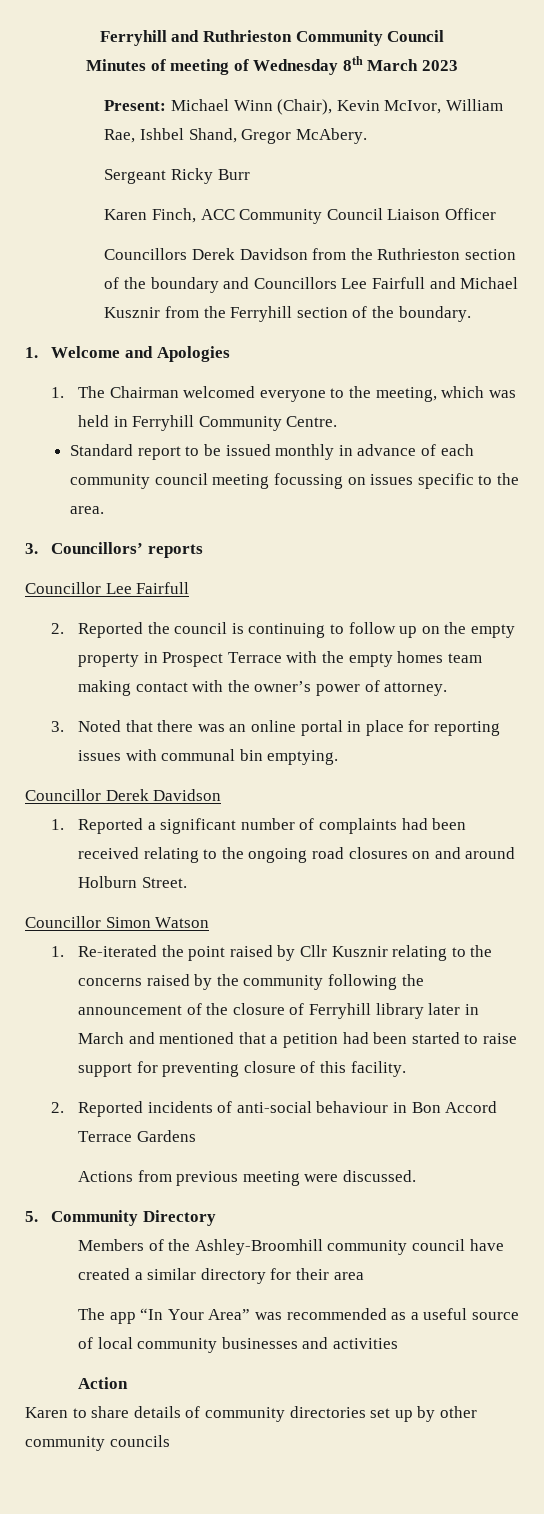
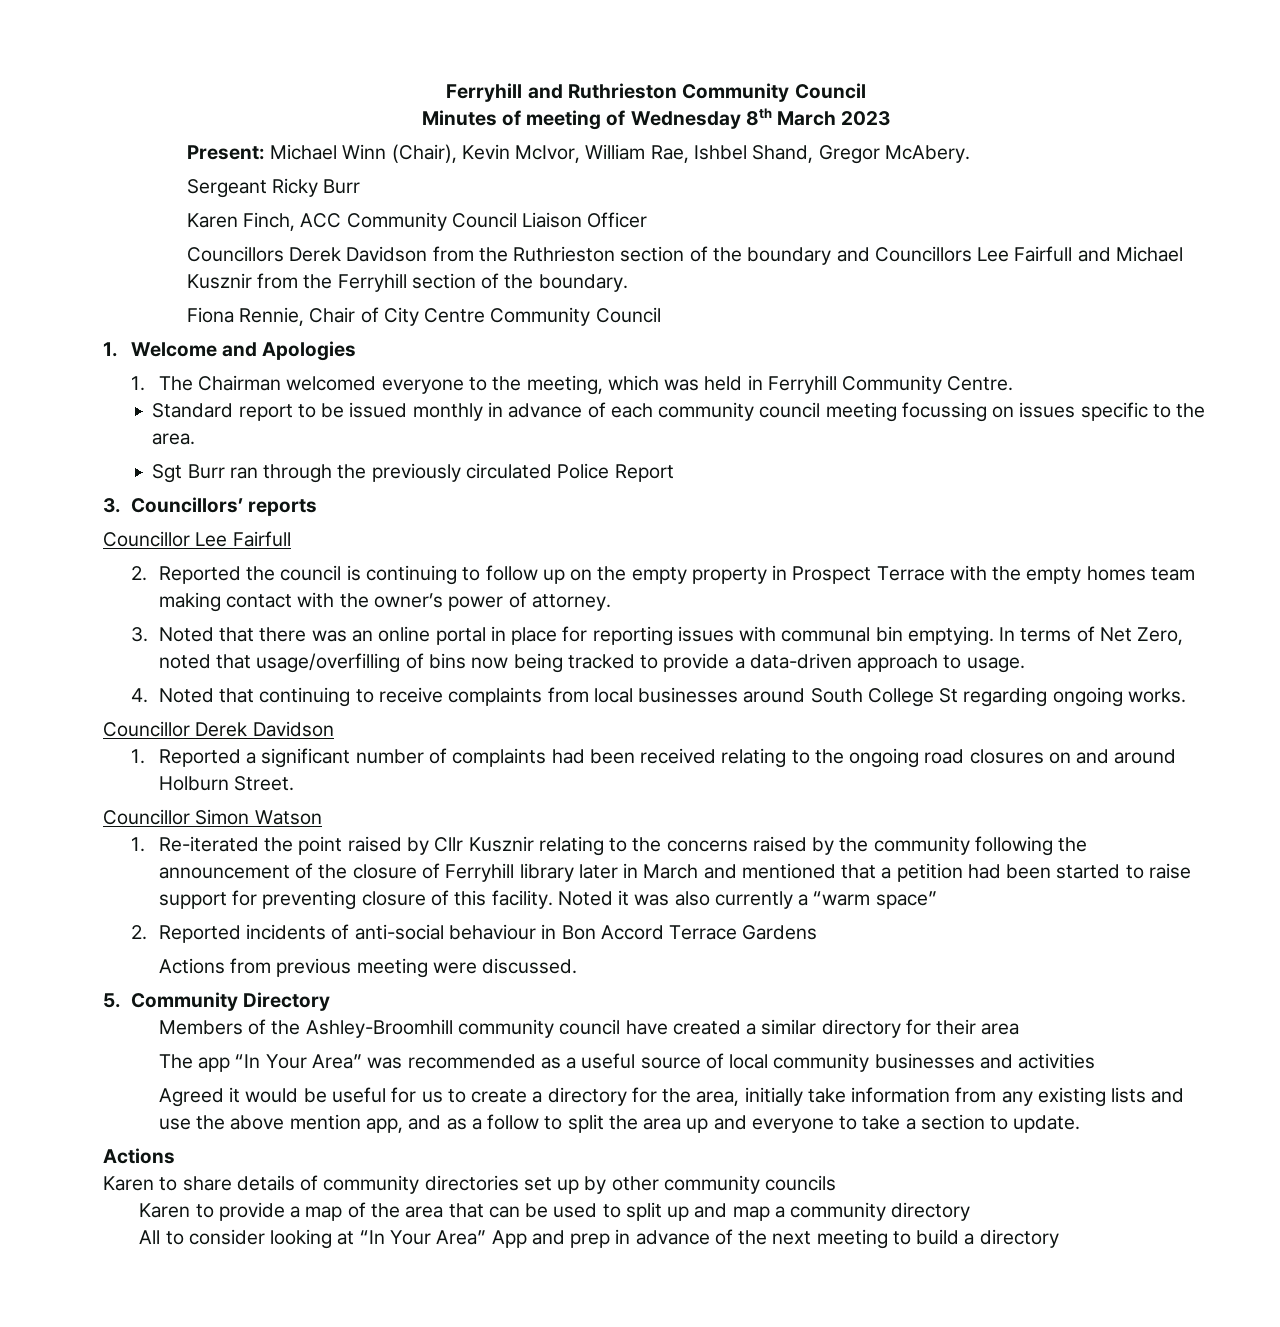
(471, 314) none -> [186,307,661,326] // Fiona Rennie, Chair of City Centre Community Council
(105, 510) none -> [152,463,674,483] // Sgt Burr ran through the previously circulated Police Report
(339, 757) none -> [999,626,1184,645] [158,653,1025,673] [130,687,1186,707] In terms of Net Zero, noted that usage/overfilling of bins now being tracked to provide a data-driven approach to usage. // 4. Noted that continuing to receive complaints from local businesses around South College St regarding ongoing works.
(406, 1069) none -> [557,890,937,909] Noted it was also currently a “warm space”
[77,1377,128,1389] Action -> [158,1087,1185,1107] [158,1114,1081,1133] [103,1148,175,1164] Agreed it would be useful for us to create a directory for the area, initially take information from any existing lists and use the above mention app, and as a follow to split the area up and everyone to take a section to update. // Actions
(170, 1441) none -> [139,1202,971,1221] [139,1229,1059,1249] // Karen to provide a map of the area that can be used to split up and map a community directory // All to consider looking at “In Your Area” App and prep in advance of the next meeting to build a directory

